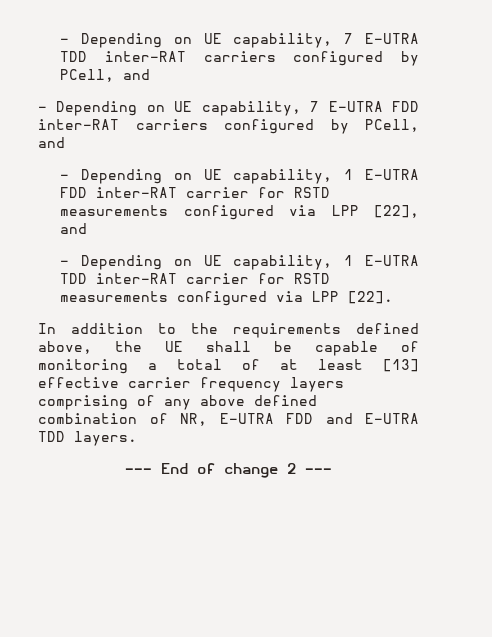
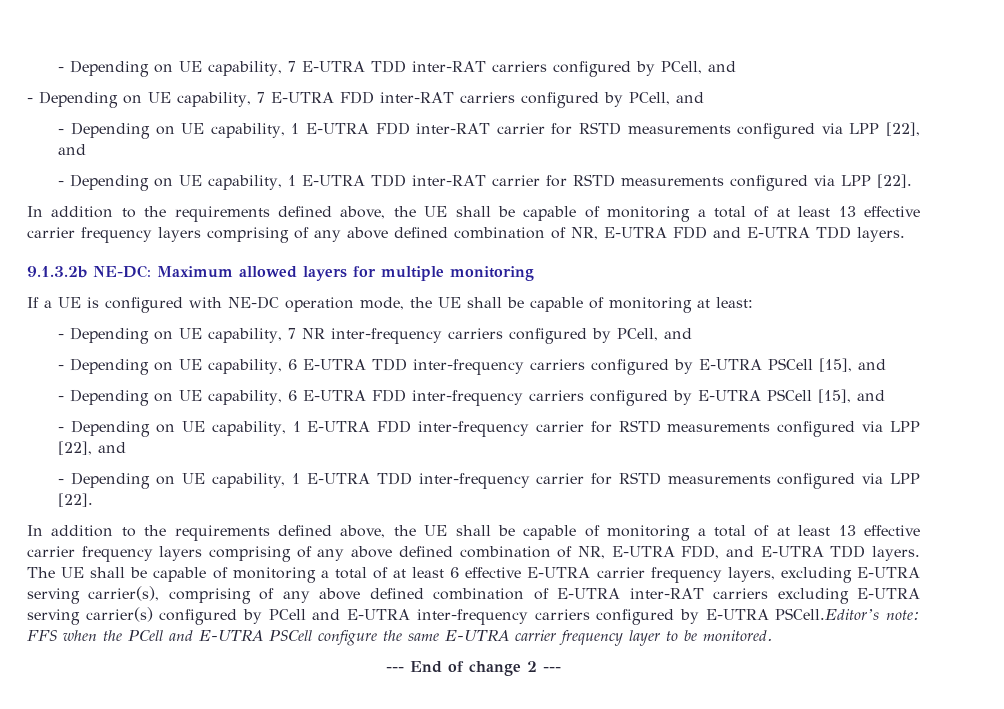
[383,359,419,372] [13] -> [838,206,856,217] 13
(137, 438) none -> [27,265,534,281] [27,296,753,313] [58,327,693,344] [58,358,887,375] [58,389,886,406] [58,420,921,437] [58,441,127,455] [58,472,920,489] [58,493,94,507] [27,525,920,541] [27,545,920,562] [27,567,920,583] [27,586,920,604] [27,607,921,625] [27,630,772,646] // 9.1.3.2b NE-DC: Maximum allowed layers for multiple monitoring // If a UE is configured with NE-DC operation mode, the UE shall be capable of monitoring at least: // - Depending on UE capability, 7 NR inter-frequency carriers configured by PCell, and // - Depending on UE capability, 6 E-UTRA TDD inter-frequency carriers configured by E-UTRA PSCell [15], and // - Depending on UE capability, 6 E-UTRA FDD inter-frequency carriers configured by E-UTRA PSCell [15], and // - Depending on UE capability, 1 E-UTRA FDD inter-frequency carrier for RSTD measurements configured via LPP [22], and // - Depending on UE capability, 1 E-UTRA TDD inter-frequency carrier for RSTD measurements configured via LPP [22]. // In addition to the requirements defined above, the UE shall be capable of monitoring a total of at least 13 effective carrier frequency layers comprising of any above defined combination of NR, E-UTRA FDD, and E-UTRA TDD layers. The UE shall be capable of monitoring a total of at least 6 effective E-UTRA carrier frequency layers, excluding E-UTRA serving carrier(s), comprising of any above defined combination of E-UTRA inter-RAT carriers excluding E-UTRA serving carrier(s) configured by PCell and E-UTRA inter-frequency carriers configured by E-UTRA PSCell.Editor’s note: FFS when the PCell and E-UTRA PSCell configure the same E-UTRA carrier frequency layer to be monitored.

